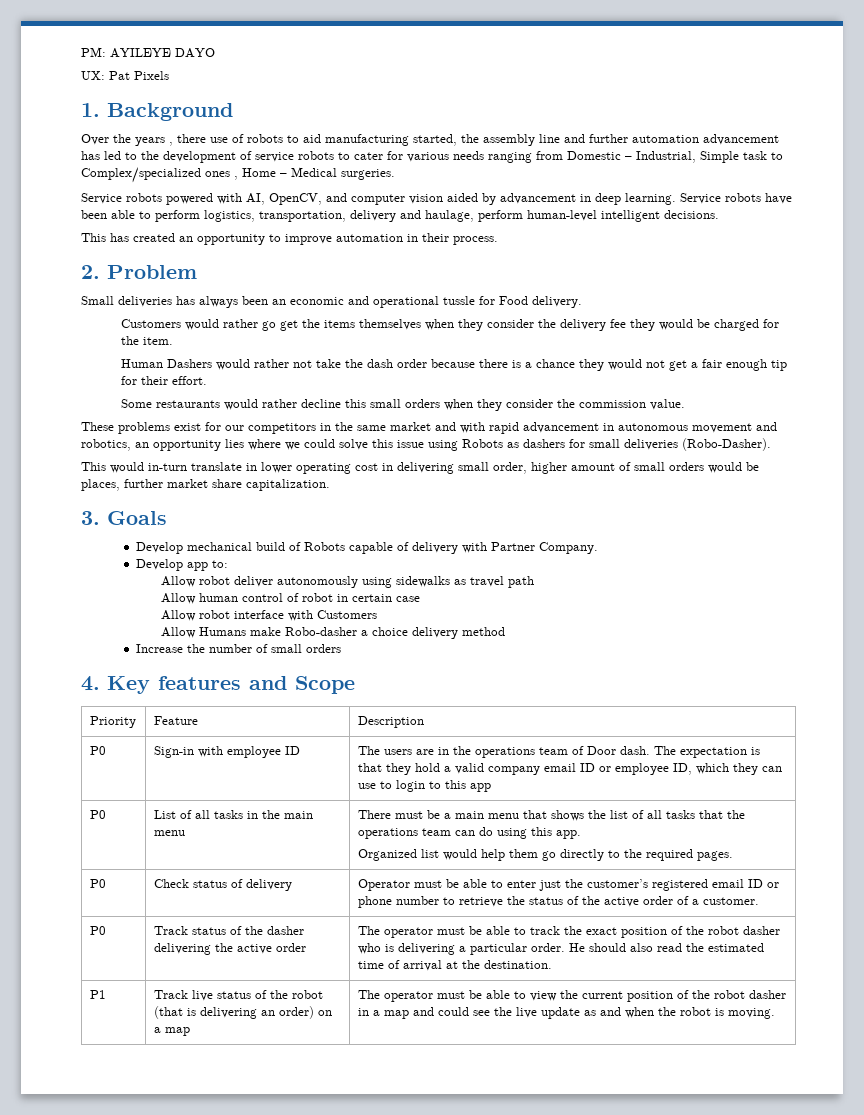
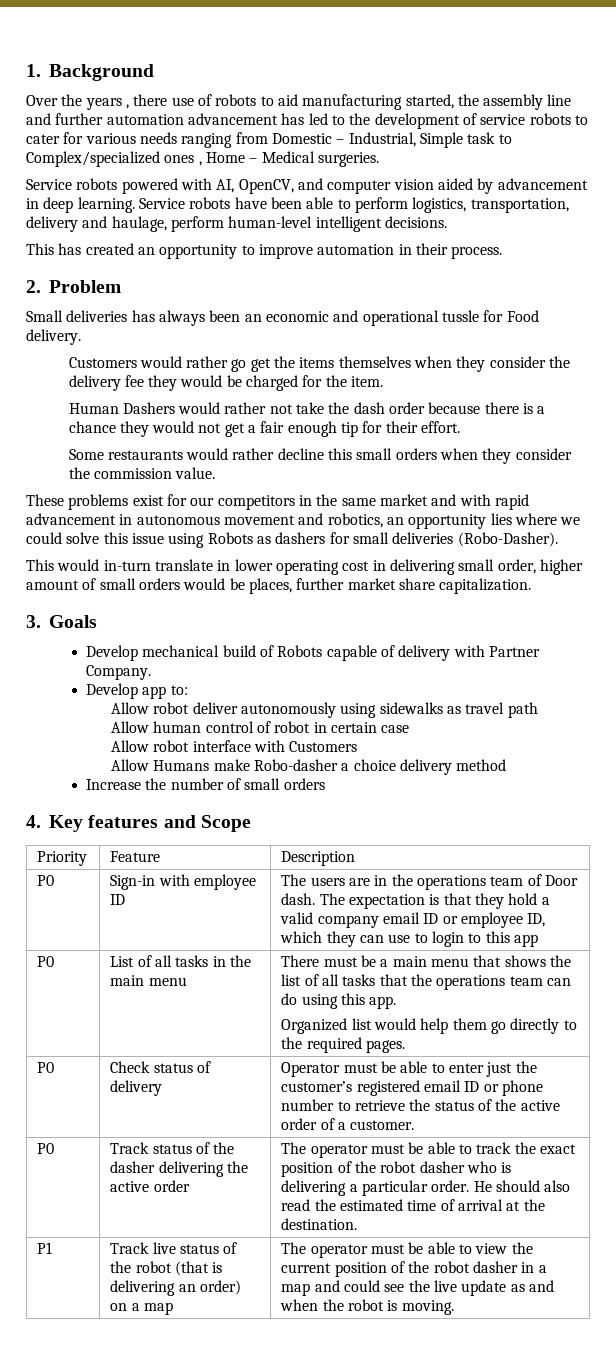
[81,47,215,58] [81,71,169,80] PM: AYILEYE DAYO // UX: Pat Pixels // -> (26, 70) none

